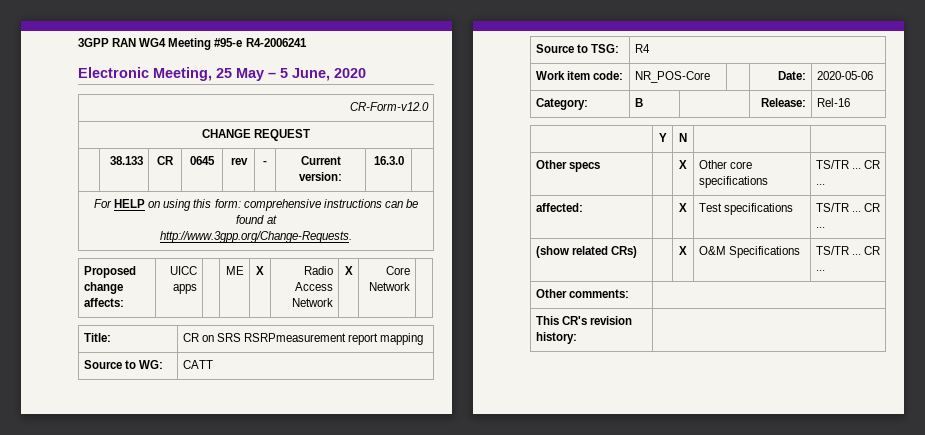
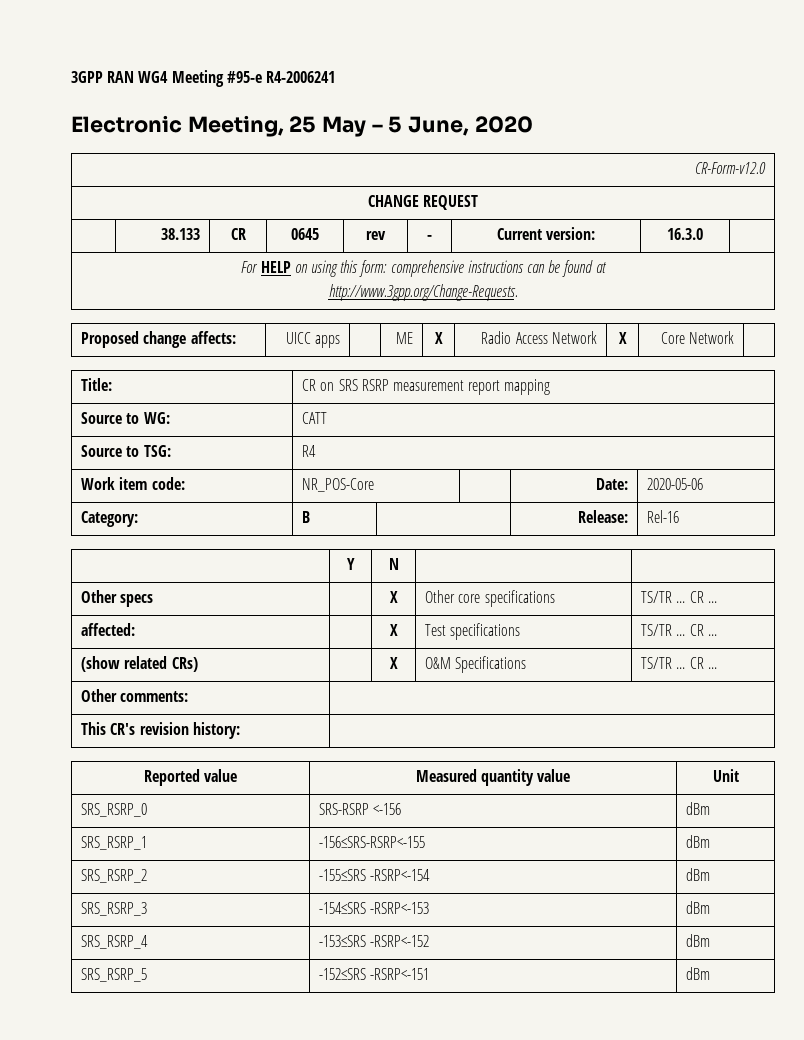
[243,333,346,342] RSRPmeasurement -> [361,379,465,391] RSRP measurement
(577, 338) none -> [143,769,238,786] [415,769,571,786] [712,769,739,782] [81,803,148,817] [319,803,402,815] [686,802,711,815] [81,836,148,850] [319,836,426,848] [686,835,711,848] [81,869,148,883] [319,869,431,881] [686,868,711,881] [81,902,148,916] [319,902,430,914] [686,901,711,914] [81,935,149,949] [319,935,430,947] [686,934,711,947] [81,968,148,982] [319,968,430,980] [686,967,711,980] // Reported value | Measured quantity value | Unit // SRS_RSRP_0 | SRS-RSRP <-156 | dBm // SRS_RSRP_1 | -156≤SRS-RSRP<-155 | dBm // SRS_RSRP_2 | -155≤SRS -RSRP<-154 | dBm // SRS_RSRP_3 | -154≤SRS -RSRP<-153 | dBm // SRS_RSRP_4 | -153≤SRS -RSRP<-152 | dBm // SRS_RSRP_5 | -152≤SRS -RSRP<-151 | dBm

